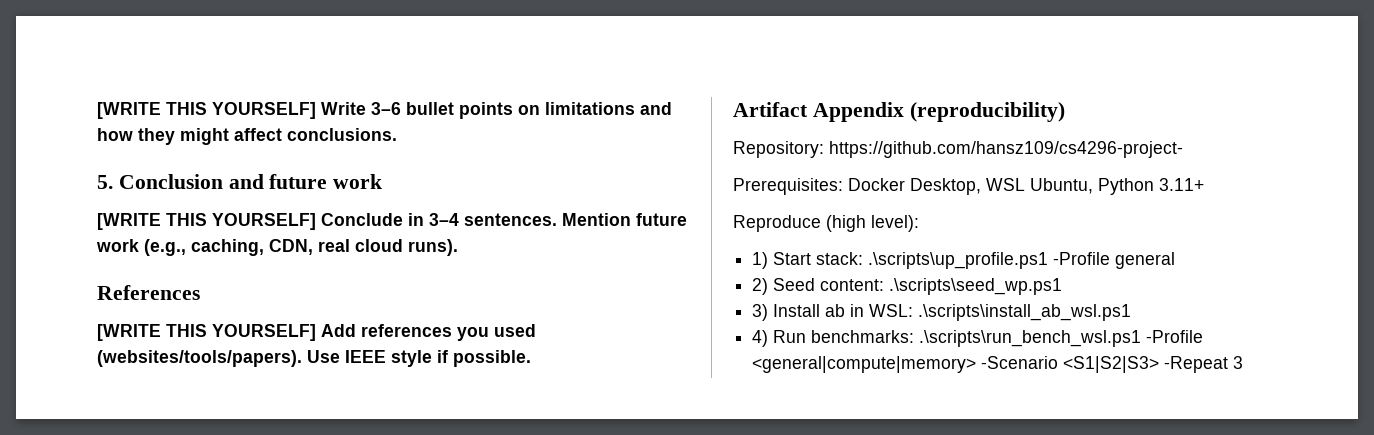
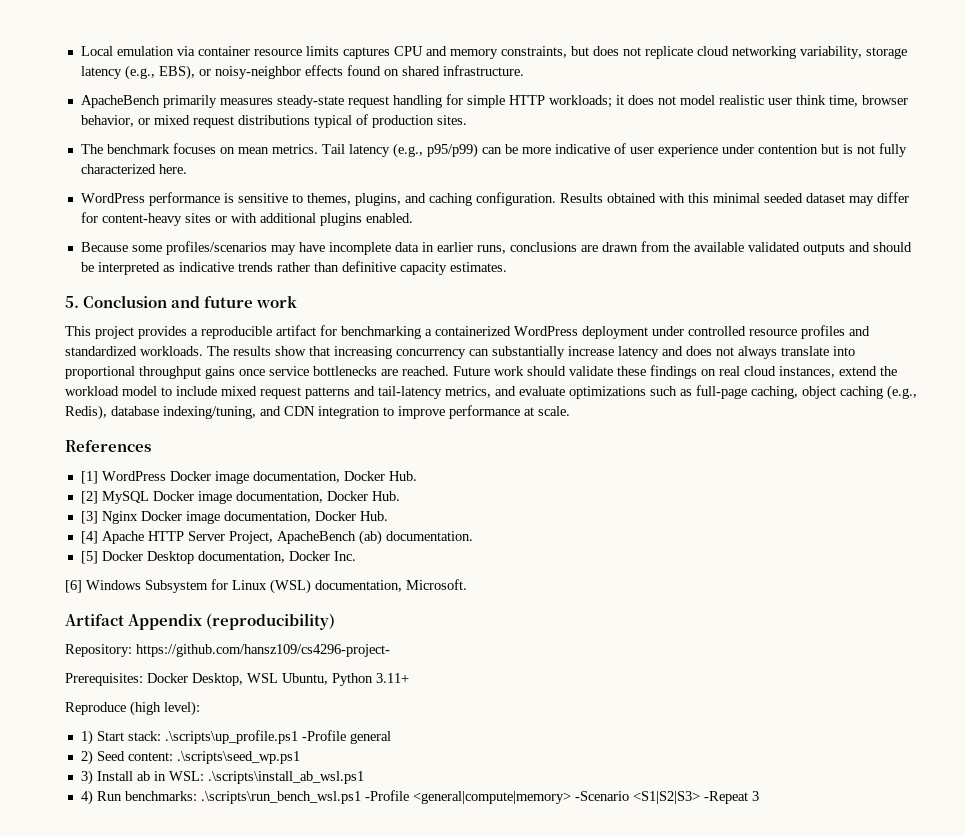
[97,102,672,119] [97,128,397,145] [WRITE THIS YOURSELF] Write 3–6 bullet points on limitations and how they might affect conclusions. -> [80,46,907,59] [80,65,524,80] [80,94,908,108] [80,114,467,128] [80,143,907,158] [80,164,187,174] [80,192,909,206] [80,212,413,226] [80,241,912,255] [80,261,507,275] Local emulation via container resource limits captures CPU and memory constraints, but does not replicate cloud networking variability, storage latency (e.g., EBS), or noisy‑neighbor effects found on shared infrastructure. // ApacheBench primarily measures steady‑state request handling for simple HTTP workloads; it does not model realistic user think time, browser behavior, or mixed request distributions typical of production sites. // The benchmark focuses on mean metrics. Tail latency (e.g., p95/p99) can be more indicative of user experience under contention but is not fully characterized here. // WordPress performance is sensitive to themes, plugins, and caching configuration. Results obtained with this minimal seeded dataset may differ for content‑heavy sites or with additional plugins enabled. // Because some profiles/scenarios may have incomplete data in earlier runs, conclusions are drawn from the available validated outputs and should be interpreted as indicative trends rather than definitive capacity estimates.
[97,213,687,230] [96,239,458,256] [97,285,200,300] [97,324,536,341] [97,350,531,367] [WRITE THIS YOURSELF] Conclude in 3–4 sentences. Mention future work (e.g., caching, CDN, real cloud runs). // References // [WRITE THIS YOURSELF] Add references you used (websites/tools/papers). Use IEEE style if possible. -> [65,325,870,339] [65,346,855,359] [65,365,897,379] [65,385,917,400] [65,405,570,420] [65,440,151,452] [80,471,417,484] [80,491,400,504] [80,511,388,524] [80,530,473,545] [80,551,356,564] [65,579,467,594] This project provides a reproducible artifact for benchmarking a containerized WordPress deployment under controlled resource profiles and standardized workloads. The results show that increasing concurrency can substantially increase latency and does not always translate into proportional throughput gains once service bottlenecks are reached. Future work should validate these findings on real cloud instances, extend the workload model to include mixed request patterns and tail‑latency metrics, and evaluate optimizations such as full‑page caching, object caching (e.g., Redis), database indexing/tuning, and CDN integration to improve performance at scale. // References // [1] WordPress Docker image documentation, Docker Hub. // [2] MySQL Docker image documentation, Docker Hub. // [3] Nginx Docker image documentation, Docker Hub. // [4] Apache HTTP Server Project, ApacheBench (ab) documentation. // [5] Docker Desktop documentation, Docker Inc. // [6] Windows Subsystem for Linux (WSL) documentation, Microsoft.

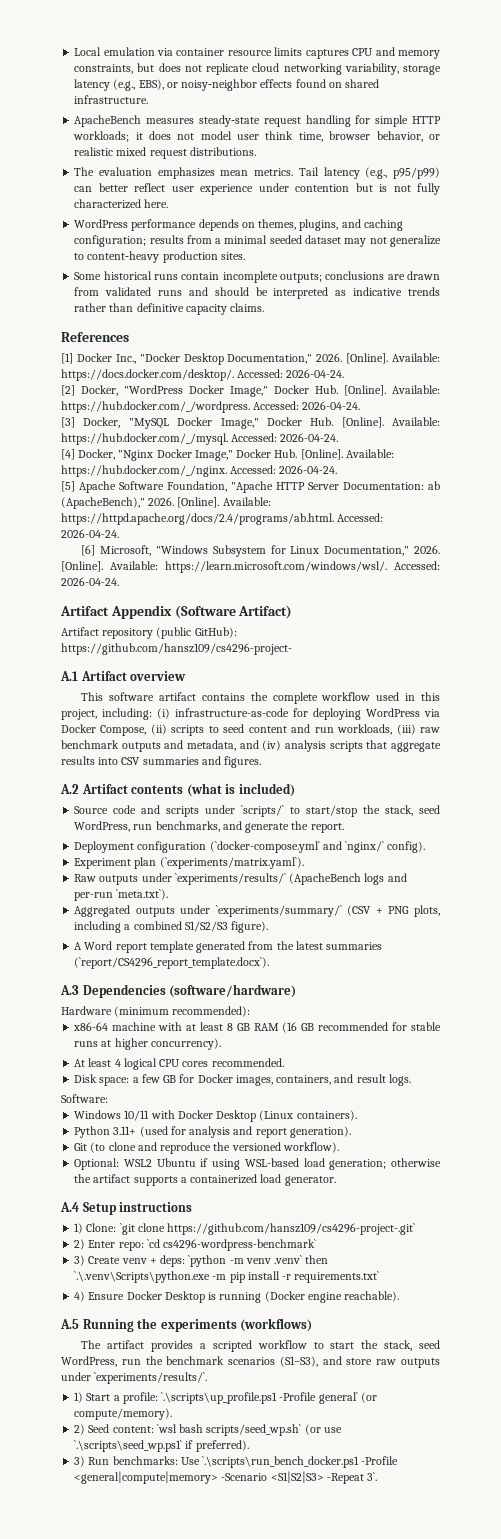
[162,95,217,108] primarily -> (142, 121) none
[718,95,764,105] realistic -> (232, 135) none
[153,114,467,128] [80,143,235,154] mixed request distributions typical of production sites. // The benchmark focuses on -> [74,147,256,159] [74,167,215,179] realistic mixed request distributions. // The evaluation emphasizes
[504,143,626,154] be more indicative of -> [98,183,166,192] better reflect
[223,193,303,203] is sensitive to -> [198,219,255,231] depends on
[475,192,909,206] [80,212,413,226] [80,241,845,255] configuration. Results obtained with this minimal seeded dataset may differ for content‑heavy sites or with additional plugins enabled. // Because some profiles/scenarios may have incomplete data in earlier runs, conclusions are drawn from the available validated outputs -> [74,235,441,247] [74,251,245,263] [74,271,441,283] [74,287,182,296] configuration; results from a minimal seeded dataset may not generalize to content‑heavy production sites. // Some historical runs contain incomplete outputs; conclusions are drawn from validated runs
[449,262,507,272] [65,295,298,308] [65,325,870,339] [65,346,855,359] [65,365,897,379] [65,385,917,400] [65,405,570,420] [65,440,151,452] [80,471,417,484] [80,491,400,504] [80,511,388,524] [80,530,473,545] [80,551,356,564] estimates. // 5. Conclusion and future work // This project provides a reproducible artifact for benchmarking a containerized WordPress deployment under controlled resource profiles and standardized workloads. The results show that increasing concurrency can substantially increase latency and does not always translate into proportional throughput gains once service bottlenecks are reached. Future work should validate these findings on real cloud instances, extend the workload model to include mixed request patterns and tail‑latency metrics, and evaluate optimizations such as full‑page caching, object caching (e.g., Redis), database indexing/tuning, and CDN integration to improve performance at scale. // References // [1] WordPress Docker image documentation, Docker Hub. // [2] MySQL Docker image documentation, Docker Hub. // [3] Nginx Docker image documentation, Docker Hub. // [4] Apache HTTP Server Project, ApacheBench (ab) documentation. // [5] Docker Desktop documentation, Docker Inc. -> [230,303,265,312] [61,332,129,342] [61,353,440,365] [61,369,345,381] [61,385,440,397] [61,401,361,413] [61,417,440,429] [61,433,339,445] [61,449,394,461] [61,465,338,477] [61,481,440,493] [61,497,271,509] [61,513,384,525] [61,529,119,538] claims. // References // [1] Docker Inc., "Docker Desktop Documentation," 2026. [Online]. Available: https://docs.docker.com/desktop/. Accessed: 2026-04-24. // [2] Docker, "WordPress Docker Image," Docker Hub. [Online]. Available: https://hub.docker.com/_/wordpress. Accessed: 2026-04-24. // [3] Docker, "MySQL Docker Image," Docker Hub. [Online]. Available: https://hub.docker.com/_/mysql. Accessed: 2026-04-24. // [4] Docker, "Nginx Docker Image," Docker Hub. [Online]. Available: https://hub.docker.com/_/nginx. Accessed: 2026-04-24. // [5] Apache Software Foundation, "Apache HTTP Server Documentation: ab (ApacheBench)," 2026. [Online]. Available: https://httpd.apache.org/docs/2.4/programs/ab.html. Accessed: 2026-04-24.
[86,580,141,590] Windows -> [100,545,209,556] Microsoft, "Windows
[270,579,467,594] [65,613,336,630] [65,644,390,657] [65,673,409,686] [65,701,200,716] [80,730,391,745] [80,750,300,765] [80,770,364,785] [80,790,361,805] (WSL) documentation, Microsoft. // Artifact Appendix (reproducibility) // Repository: https://github.com/hansz109/cs4296-project- // Prerequisites: Docker Desktop, WSL Ubuntu, Python 3.11+ // Reproduce (high level): // 1) Start stack: .\scripts\up_profile.ps1 -Profile general // 2) Seed content: .\scripts\seed_wp.ps1 // 3) Install ab in WSL: .\scripts\install_ab_wsl.ps1 // 4) Run benchmarks: .\scripts\run_bench_wsl.ps1 -> [324,545,440,556] [61,561,440,573] [61,577,119,586] [60,605,293,619] [61,627,237,639] [61,643,292,655] [60,671,187,681] [81,692,441,704] [61,708,440,720] [61,724,440,736] [61,740,441,752] [61,756,262,768] [60,783,295,797] [74,805,440,817] [74,821,344,833] [74,841,426,853] [74,857,304,869] [74,873,407,885] [74,889,169,901] [74,905,440,917] [74,921,269,933] [74,941,383,953] [74,957,270,969] [60,984,297,998] [61,1006,251,1017] [73,1022,441,1033] [74,1038,221,1050] [74,1058,284,1070] [74,1074,411,1086] [61,1094,108,1103] [74,1110,357,1122] [74,1126,351,1138] [74,1142,339,1154] [74,1158,441,1170] [74,1174,336,1186] [60,1202,193,1215] [74,1223,416,1235] [74,1239,317,1251] [74,1255,329,1267] [74,1271,380,1283] [74,1291,400,1303] [60,1318,313,1332] [81,1340,441,1352] [61,1356,440,1368] [61,1372,208,1384] [74,1392,377,1404] [74,1408,173,1420] [74,1424,342,1436] [74,1440,249,1452] [74,1456,360,1468] Documentation," 2026. [Online]. Available: https://learn.microsoft.com/windows/wsl/. Accessed: 2026-04-24. // Artifact Appendix (Software Artifact) // Artifact repository (public GitHub): https://github.com/hansz109/cs4296-project- // A.1 Artifact overview // This software artifact contains the complete workflow used in this project, including: (i) infrastructure-as-code for deploying WordPress via Docker Compose, (ii) scripts to seed content and run workloads, (iii) raw benchmark outputs and metadata, and (iv) analysis scripts that aggregate results into CSV summaries and figures. // A.2 Artifact contents (what is included) // Source code and scripts under `scripts/` to start/stop the stack, seed WordPress, run benchmarks, and generate the report. // Deployment configuration (`docker-compose.yml` and `nginx/` config). // Experiment plan (`experiments/matrix.yaml`). // Raw outputs under `experiments/results/` (ApacheBench logs and per-run `meta.txt`). // Aggregated outputs under `experiments/summary/` (CSV + PNG plots, including a combined S1/S2/S3 figure). // A Word report template generated from the latest summaries (`report/CS4296_report_template.docx`). // A.3 Dependencies (software/hardware) // Hardware (minimum recommended): // x86-64 machine with at least 8 GB RAM (16 GB recommended for stable runs at higher concurrency). // At least 4 logical CPU cores recommended. // Disk space: a few GB for Docker images, containers, and result logs. // Software: // Windows 10/11 with Docker Desktop (Linux containers). // Python 3.11+ (used for analysis and report generation). // Git (to clone and reproduce the versioned workflow). // Optional: WSL2 Ubuntu if using WSL-based load generation; otherwise the artifact supports a containerized load generator. // A.4 Setup instructions // 1) Clone: `git clone https://github.com/hansz109/cs4296-project-.git` // 2) Enter repo: `cd cs4296-wordpress-benchmark` // 3) Create venv + deps: `python -m venv .venv` then `.\.venv\Scripts\python.exe -m pip install -r requirements.txt` // 4) Ensure Docker Desktop is running (Docker engine reachable). // A.5 Running the experiments (workflows) // The artifact provides a scripted workflow to start the stack, seed WordPress, run the benchmark scenarios (S1–S3), and store raw outputs under `experiments/results/`. // 1) Start a profile: `.\scripts\up_profile.ps1 -Profile general` (or compute/memory). // 2) Seed content: `wsl bash scripts/seed_wp.sh` (or use `.\scripts\seed_wp.ps1` if preferred). // 3) Run benchmarks: Use `.\scripts\run_bench_docker.ps1
[751,791,759,801] 3 -> [367,1472,378,1481] 3`.

